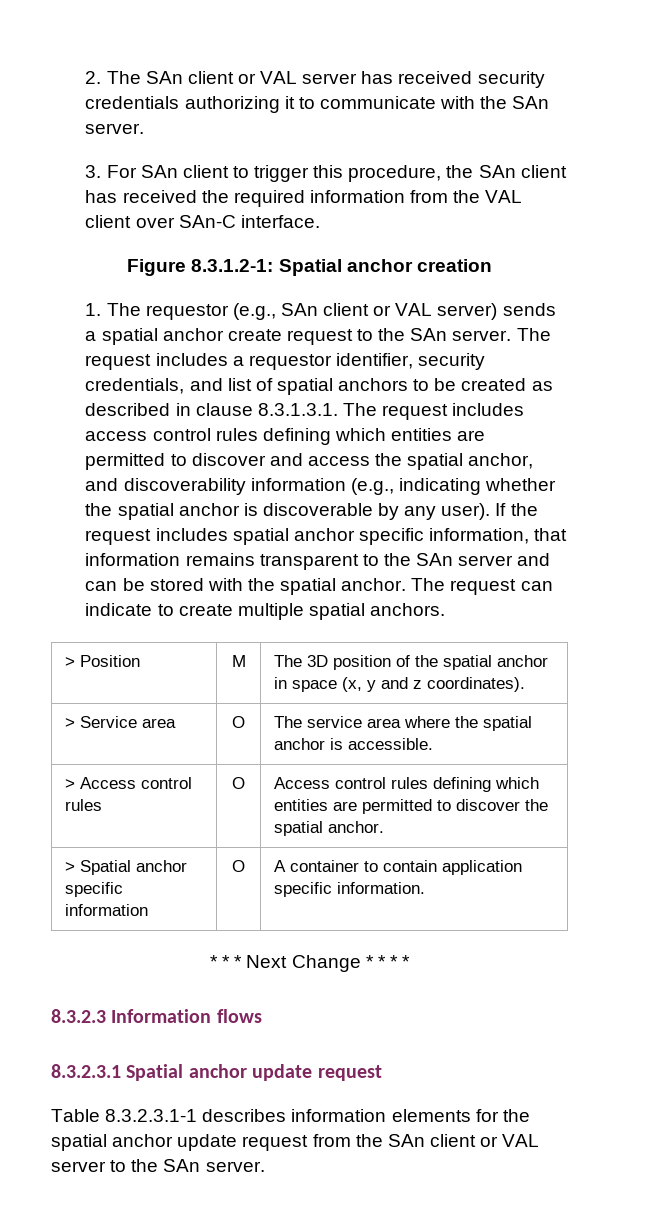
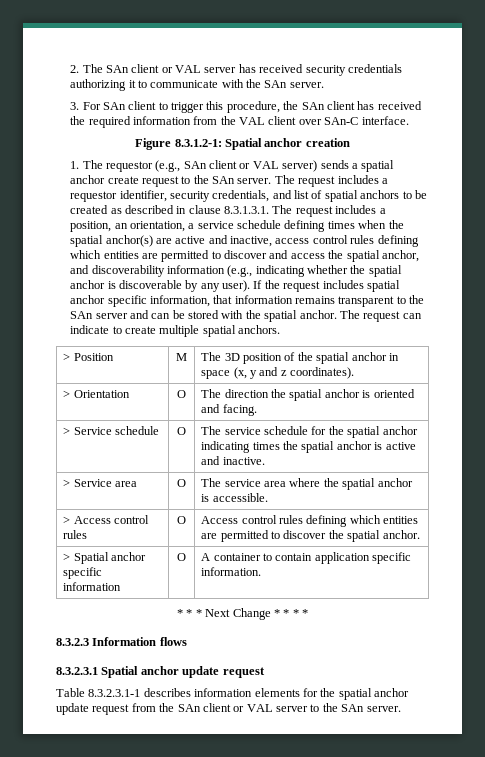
(525, 409) none -> [379,208,386,214] [70,220,404,232] [70,235,273,247] a position, an orientation, a service schedule defining times when the spatial anchor(s) are active and inactive,
(526, 684) none -> [63,390,130,398] [177,390,186,398] [201,389,415,401] [201,404,257,416] [63,426,160,435] [177,427,186,435] [201,426,418,438] [201,441,416,453] [201,456,265,465] // > Orientation | O | The direction the spatial anchor is oriented and facing. // > Service schedule | O | The service schedule for the spatial anchor indicating times the spatial anchor is active and inactive.

